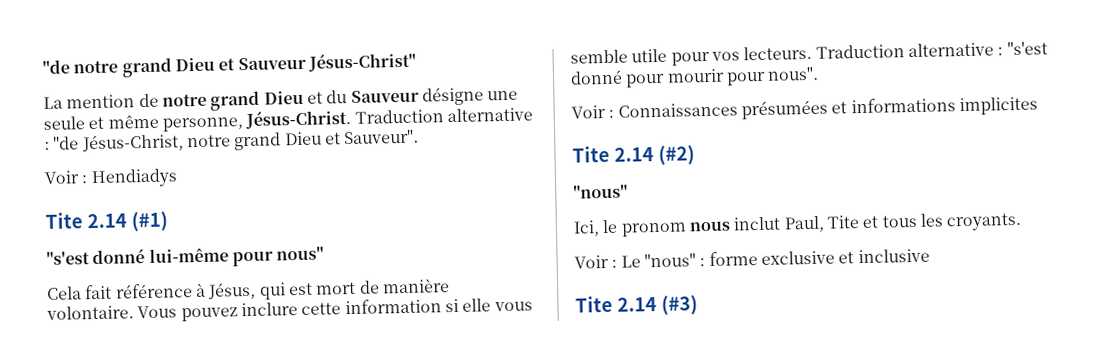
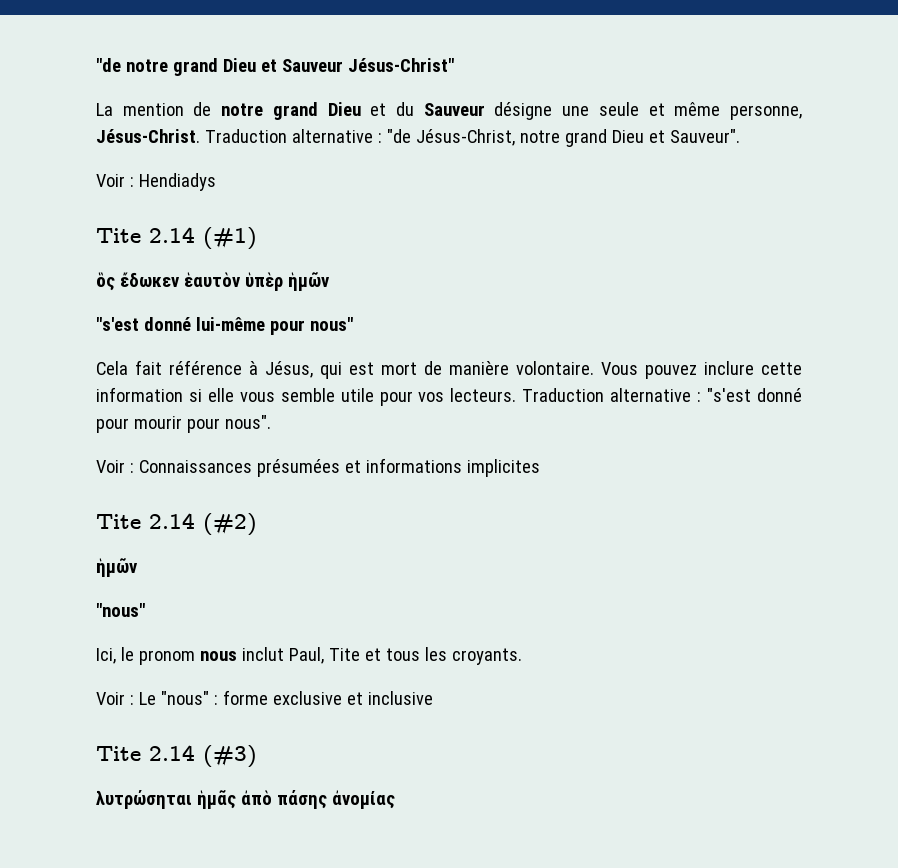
(168, 221) none -> [96,272,330,291] // ὃς ἔδωκεν ἑαυτὸν ὑπὲρ ἡμῶν
(695, 154) none -> [96,558,138,577] // ἡμῶν
(698, 304) none -> [96,790,395,809] // λυτρώσηται ἡμᾶς ἀπὸ πάσης ἀνομίας

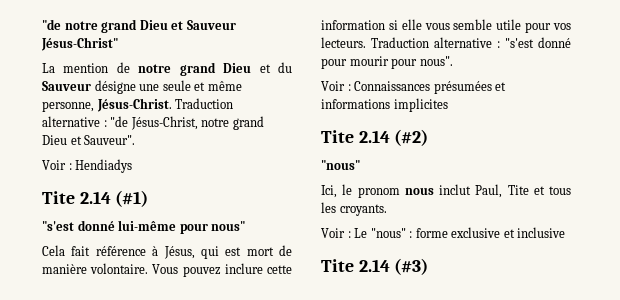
[96,272,330,291] // ὃς ἔδωκεν ἑαυτὸν ὑπὲρ ἡμῶν -> (149, 198) none
[96,558,138,577] // ἡμῶν -> (429, 137) none
[96,790,395,809] // λυτρώσηται ἡμᾶς ἀπὸ πάσης ἀνομίας -> (429, 266) none

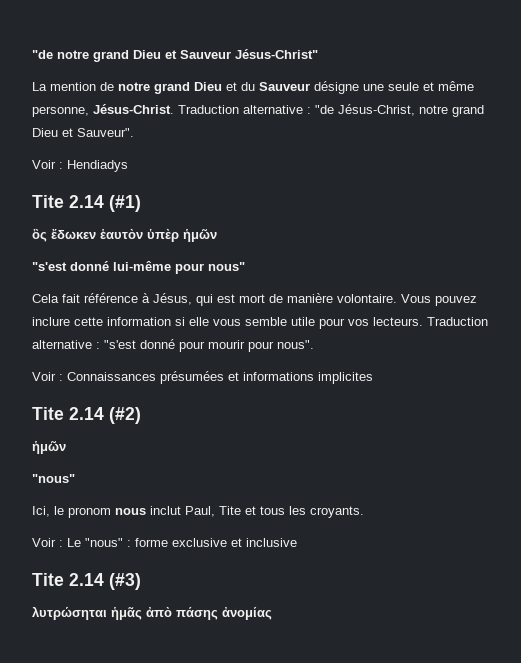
(149, 198) none -> [32,228,217,242] // ὃς ἔδωκεν ἑαυτὸν ὑπὲρ ἡμῶν
(429, 137) none -> [32,440,66,454] // ἡμῶν
(429, 266) none -> [32,606,272,620] // λυτρώσηται ἡμᾶς ἀπὸ πάσης ἀνομίας

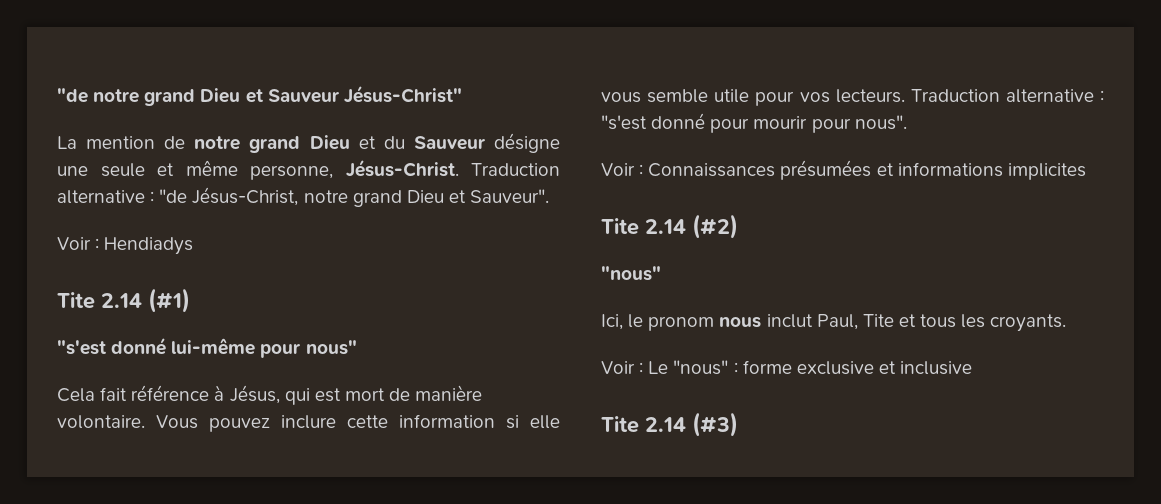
[32,228,217,242] // ὃς ἔδωκεν ἑαυτὸν ὑπὲρ ἡμῶν -> (190, 300) none
[32,440,66,454] // ἡμῶν -> (738, 226) none
[32,606,272,620] // λυτρώσηται ἡμᾶς ἀπὸ πάσης ἀνομίας -> (738, 424) none

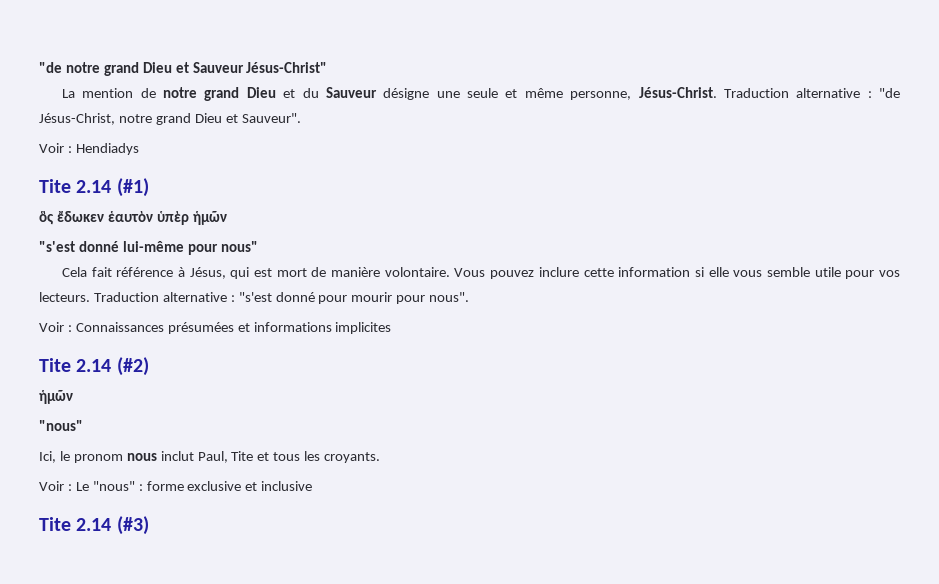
(190, 300) none -> [39,211,227,225] // ὃς ἔδωκεν ἑαυτὸν ὑπὲρ ἡμῶν
(738, 226) none -> [39,390,73,404] // ἡμῶν

